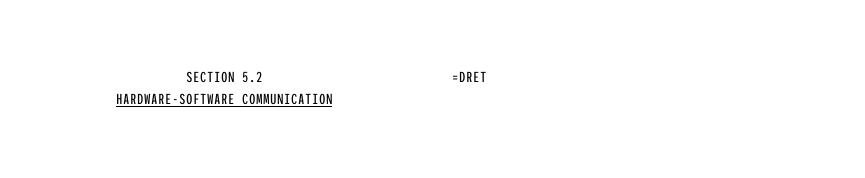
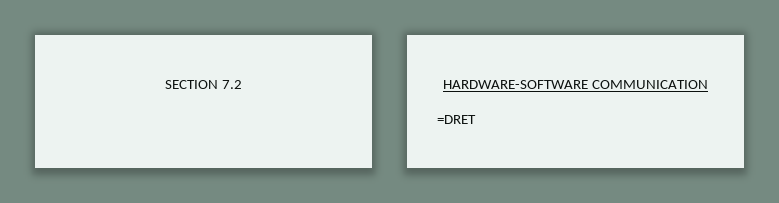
[241,71,263,83] 5.2 -> [221,80,242,89] 7.2

